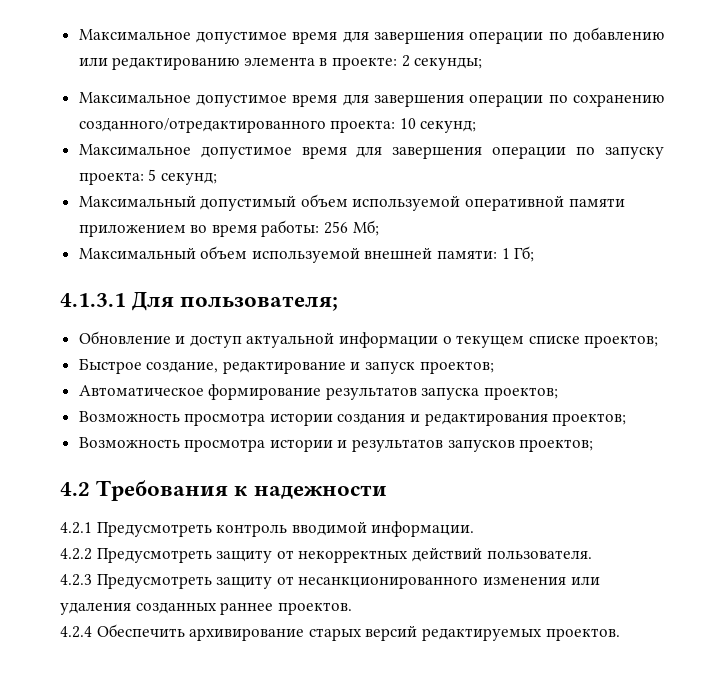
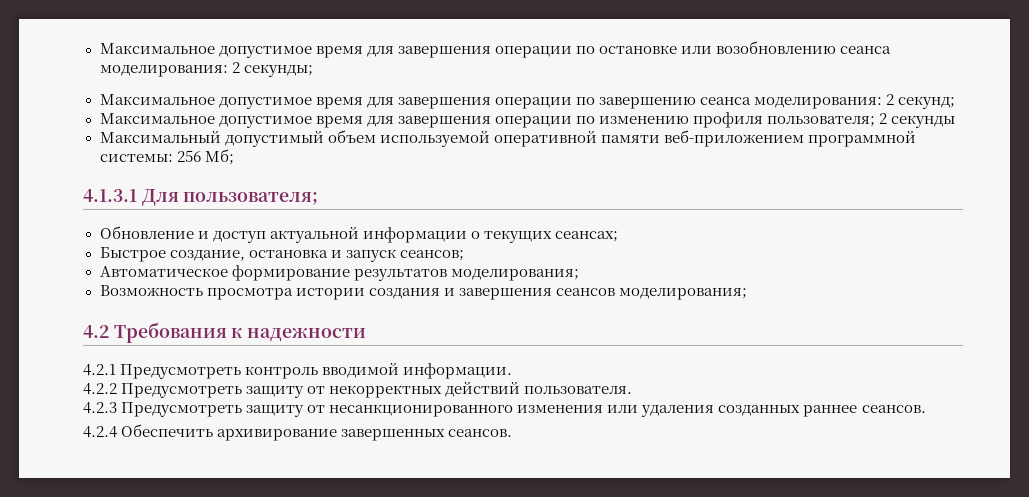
[78,27,664,44] [78,57,398,70] Максимальное допустимое время для завершения операции по добавлению или редактированию элемента в проекте: -> [99,41,891,58] [99,65,228,77] Максимальное допустимое время для завершения операции по остановке или возобновлению сеанса моделирования:
[573,94,664,107] [78,118,416,133] сохранению созданного/отредактированного проекта: 10 -> [598,94,894,109] завершению сеанса моделирования: 2
[604,147,664,159] [78,169,217,185] запуску проекта: 5 секунд; -> [598,112,956,128] изменению профиля пользователя; 2 секунды
[78,220,379,237] [78,246,535,263] приложением во время работы: 256 Мб; // Максимальный объем используемой внешней памяти: 1 Гб; -> [663,130,916,147] [99,149,234,165] веб-приложением программной системы: 256 Мб;
[456,335,659,348] текущем списке проектов; -> [483,230,618,243] текущих сеансах;
[222,361,346,374] редактирование -> [248,249,328,258] остановка
[419,361,494,374] проектов; -> [399,250,464,261] сеансов;
[421,387,559,400] запуска проектов; -> [450,269,579,281] моделирования;
[424,413,627,426] [78,437,594,452] редактирования проектов; // Возможность просмотра истории и результатов запусков проектов; -> [458,288,747,300] завершения сеансов моделирования;
[277,602,352,615] проектов. -> [861,405,926,413] сеансов.
[308,625,620,641] старых версий редактируемых проектов. -> [341,429,513,441] завершенных сеансов.

